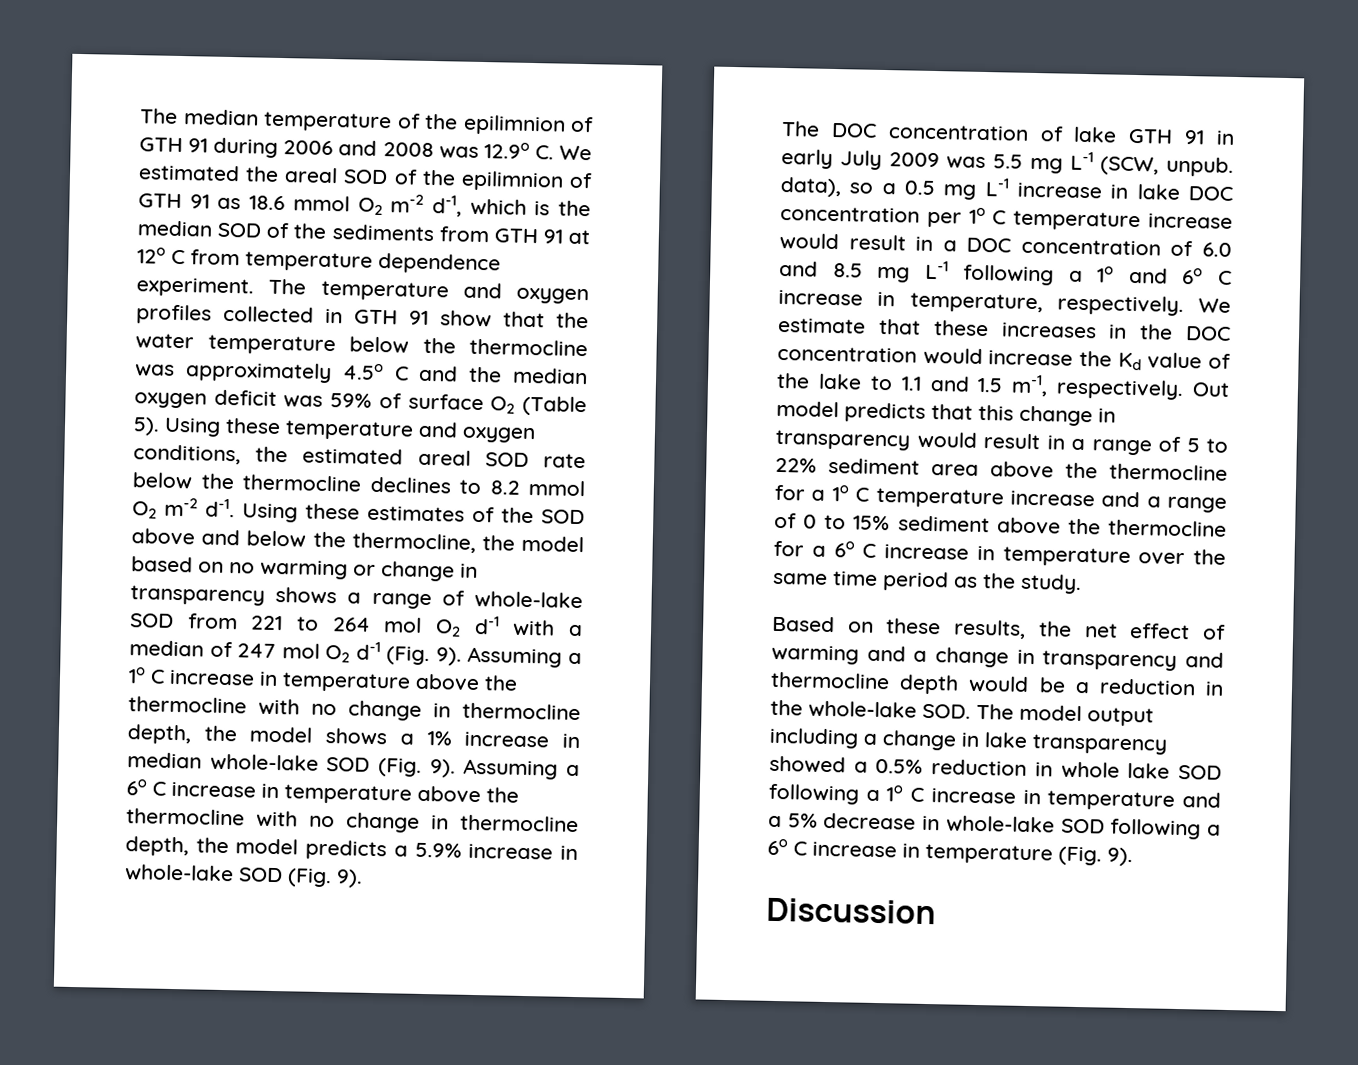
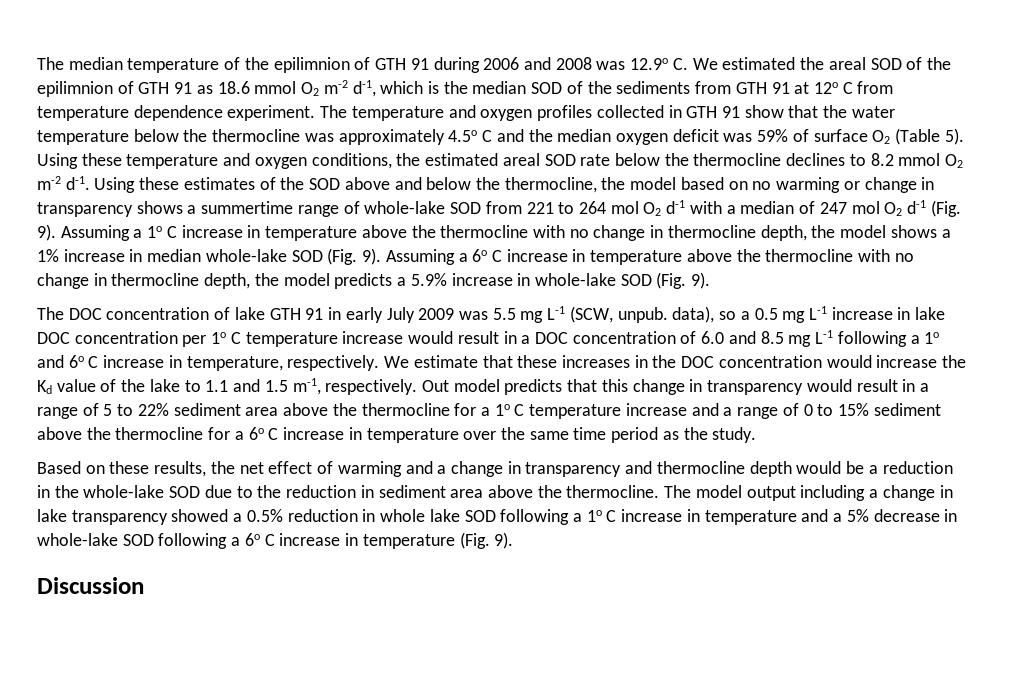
(362, 598) none -> [201,201,294,214] summertime
[922,703,971,719] SOD. -> [169,485,660,498] SOD due to the reduction in sediment area above the thermocline.

